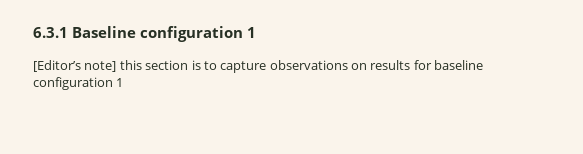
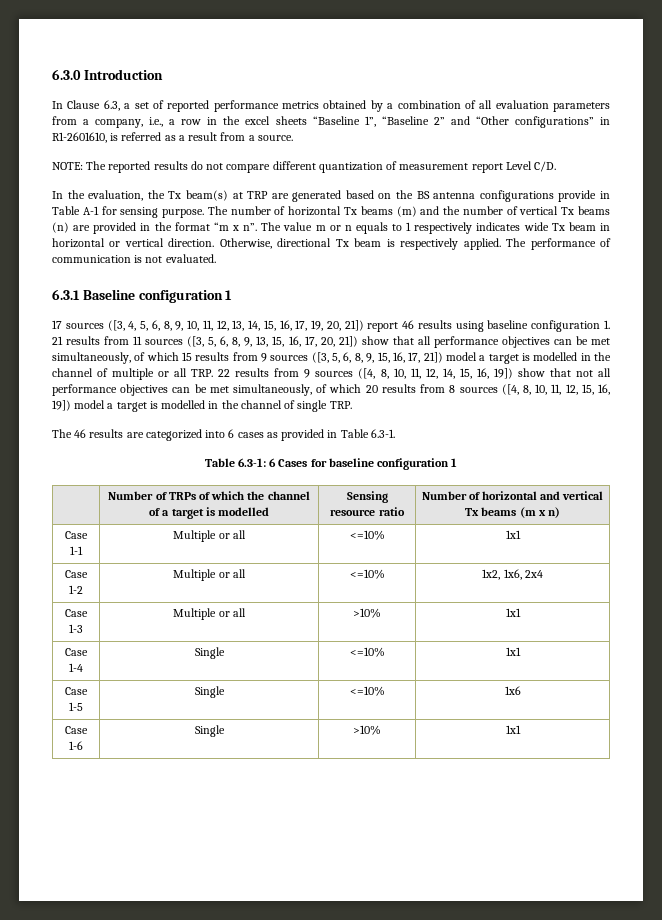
[33,26,256,42] [33,60,484,73] [33,77,124,90] 6.3.1 Baseline configuration 1 // [Editor’s note] this section is to capture observations on results for baseline configuration 1 -> [52,69,163,80] [52,100,610,112] [52,116,610,128] [52,132,293,143] [52,161,557,173] [52,190,610,202] [52,206,610,218] [52,222,610,234] [52,238,611,250] [52,254,216,263] [52,289,233,303] [52,320,610,332] [52,336,610,348] [52,352,611,364] [52,368,611,380] [52,384,611,396] [52,400,352,412] [52,429,395,441] [204,458,458,470] [108,491,310,500] [149,507,269,519] [346,491,388,503] [330,507,405,516] [421,491,604,500] [465,507,560,518] [65,531,88,539] [70,546,83,555] [173,530,246,542] [349,530,385,540] [505,530,521,539] [65,570,88,578] [69,585,83,594] [173,569,246,581] [349,569,385,579] [482,569,543,580] [65,609,88,617] [69,624,83,633] [173,608,246,620] [353,608,381,618] [505,608,521,617] [65,648,88,656] [69,663,83,672] [194,647,225,659] [349,647,385,657] [505,647,521,656] [65,687,88,695] [69,702,83,711] [194,686,225,698] [349,686,385,696] [504,686,521,695] [65,726,88,734] [69,741,83,750] [194,725,225,737] [353,725,381,735] [505,725,521,734] 6.3.0 Introduction // In Clause 6.3, a set of reported performance metrics obtained by a combination of all evaluation parameters from a company, i.e., a row in the excel sheets “Baseline 1”, “Baseline 2” and “Other configurations” in R1-2601610, is referred as a result from a source. // NOTE: The reported results do not compare different quantization of measurement report Level C/D. // In the evaluation, the Tx beam(s) at TRP are generated based on the BS antenna configurations provide in Table A-1 for sensing purpose. The number of horizontal Tx beams (m) and the number of vertical Tx beams (n) are provided in the format “m x n”. The value m or n equals to 1 respectively indicates wide Tx beam in horizontal or vertical direction. Otherwise, directional Tx beam is respectively applied. The performance of communication is not evaluated. // 6.3.1 Baseline configuration 1 // 17 sources ([3, 4, 5, 6, 8, 9, 10, 11, 12, 13, 14, 15, 16, 17, 19, 20, 21]) report 46 results using baseline configuration 1. 21 results from 11 sources ([3, 5, 6, 8, 9, 13, 15, 16, 17, 20, 21]) show that all performance objectives can be met simultaneously, of which 15 results from 9 sources ([3, 5, 6, 8, 9, 15, 16, 17, 21]) model a target is modelled in the channel of multiple or all TRP. 22 results from 9 sources ([4, 8, 10, 11, 12, 14, 15, 16, 19]) show that not all performance objectives can be met simultaneously, of which 20 results from 8 sources ([4, 8, 10, 11, 12, 15, 16, 19]) model a target is modelled in the channel of single TRP. // The 46 results are categorized into 6 cases as provided in Table 6.3-1. // Table 6.3-1: 6 Cases for baseline configuration 1 // | Number of TRPs of which the channel of a target is modelled | Sensing resource ratio | Number of horizontal and vertical Tx beams (m x n) // Case 1-1 | Multiple or all | <=10% | 1x1 // Case 1-2 | Multiple or all | <=10% | 1x2, 1x6, 2x4 // Case 1-3 | Multiple or all | >10% | 1x1 // Case 1-4 | Single | <=10% | 1x1 // Case 1-5 | Single | <=10% | 1x6 // Case 1-6 | Single | >10% | 1x1

